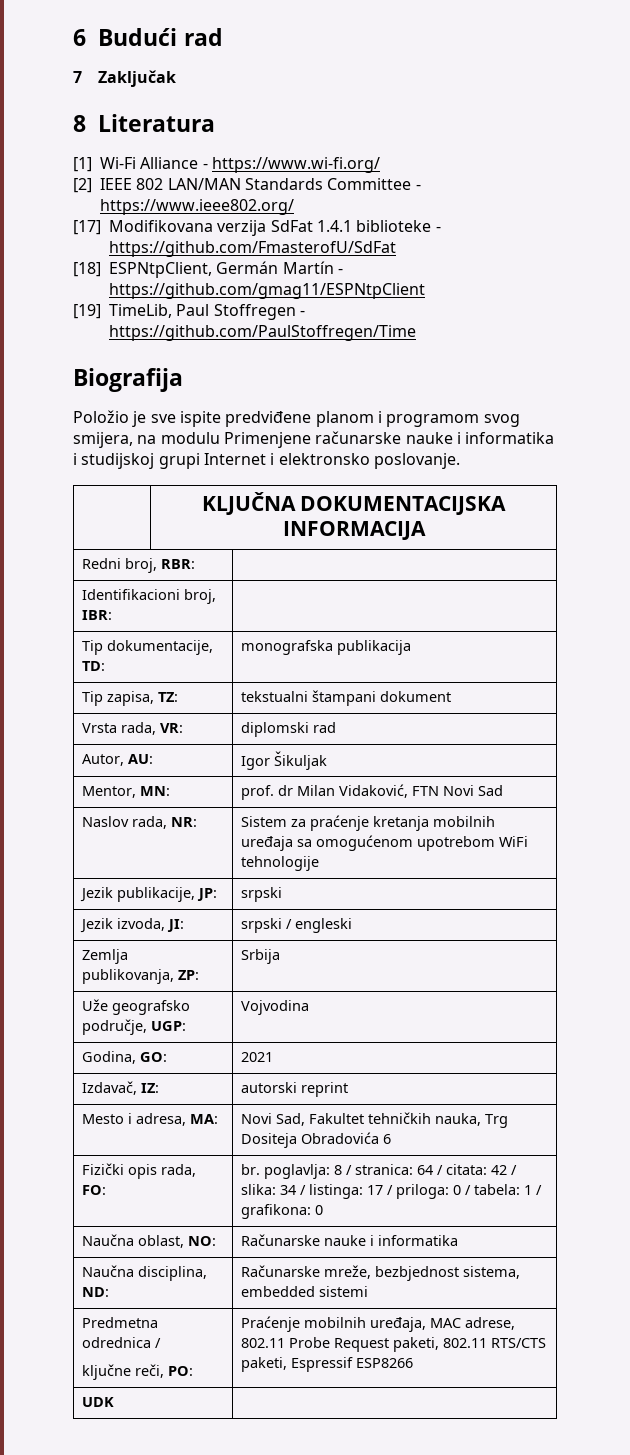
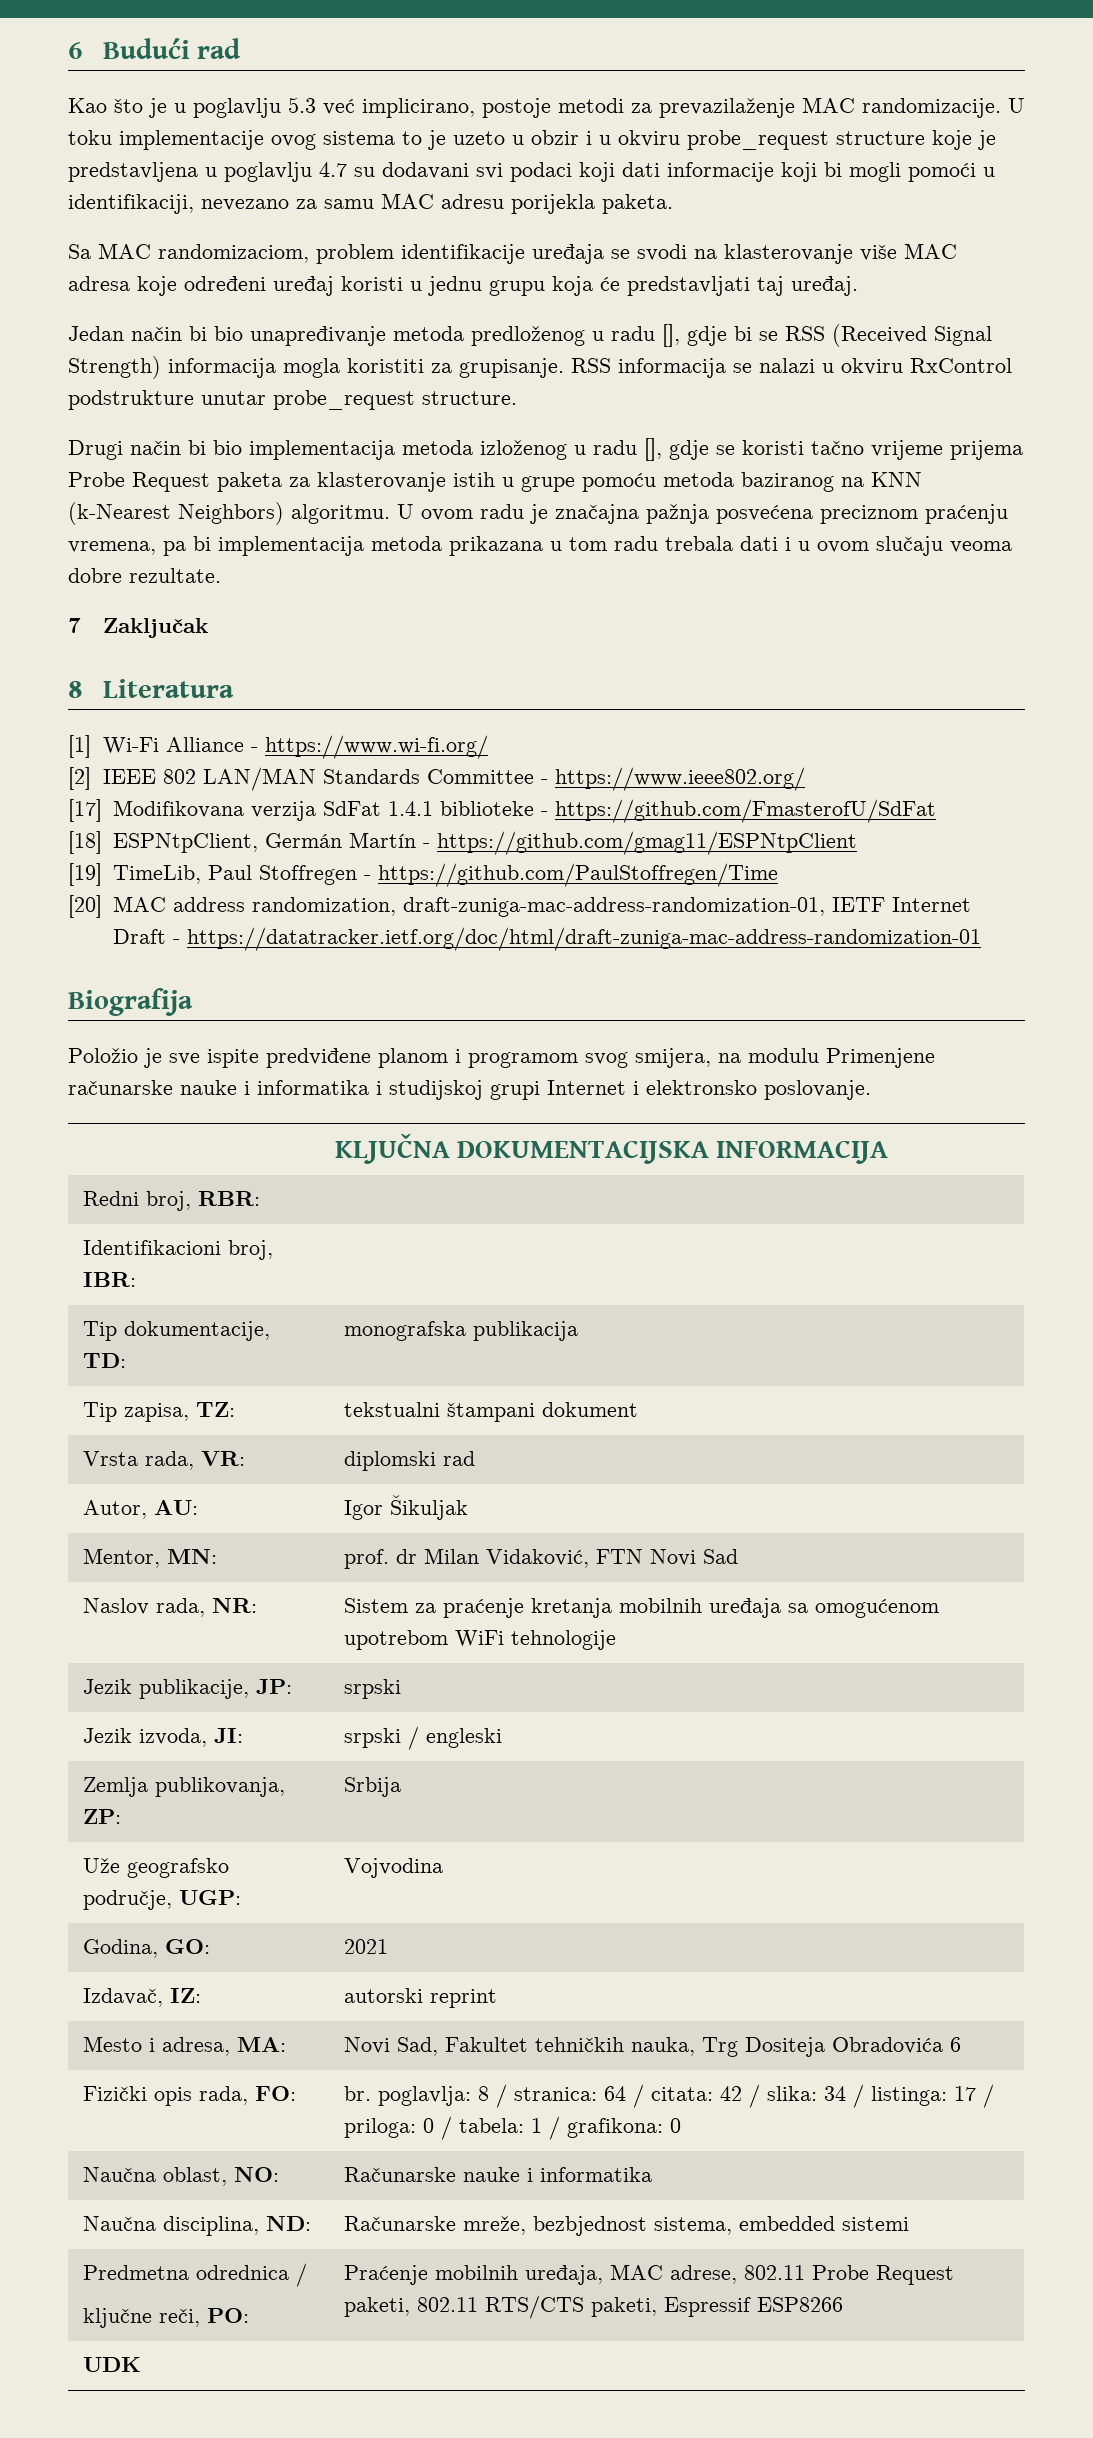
(223, 37) none -> [68,97,1025,118] [68,130,996,150] [68,162,995,182] [68,193,673,214] [68,243,957,264] [68,276,858,296] [68,324,992,347] [68,356,1012,379] [68,390,517,410] [68,438,1023,461] [68,472,922,492] [68,502,1008,525] [68,536,1012,556] [68,568,221,583] // Kao što je u poglavlju 5.3 već implicirano, postoje metodi za prevazilaženje MAC randomizacije. U toku implementacije ovog sistema to je uzeto u obzir i u okviru probe_request structure koje je predstavljena u poglavlju 4.7 su dodavani svi podaci koji dati informacije koji bi mogli pomoći u identifikaciji, nevezano za samu MAC adresu porijekla paketa. // Sa MAC randomizaciom, problem identifikacije uređaja se svodi na klasterovanje više MAC adresa koje određeni uređaj koristi u jednu grupu koja će predstavljati taj uređaj. // Jedan način bi bio unapređivanje metoda predloženog u radu [], gdje bi se RSS (Received Signal Strength) informacija mogla koristiti za grupisanje. RSS informacija se nalazi u okviru RxControl podstrukture unutar probe_request structure. // Drugi način bi bio implementacija metoda izloženog u radu [], gdje se koristi tačno vrijeme prijema Probe Request paketa za klasterovanje istih u grupe pomoću metoda baziranog na KNN (k-Nearest Neighbors) algoritmu. U ovom radu je značajna pažnja posvećena preciznom praćenju vremena, pa bi implementacija metoda prikazana u tom radu trebala dati i u ovom slučaju veoma dobre rezultate.
(416, 333) none -> [68,895,971,918] [112,927,981,951] // [20] MAC address randomization, draft-zuniga-mac-address-randomization-01, IETF Internet Draft - https://datatracker.ietf.org/doc/html/draft-zuniga-mac-address-randomization-01

